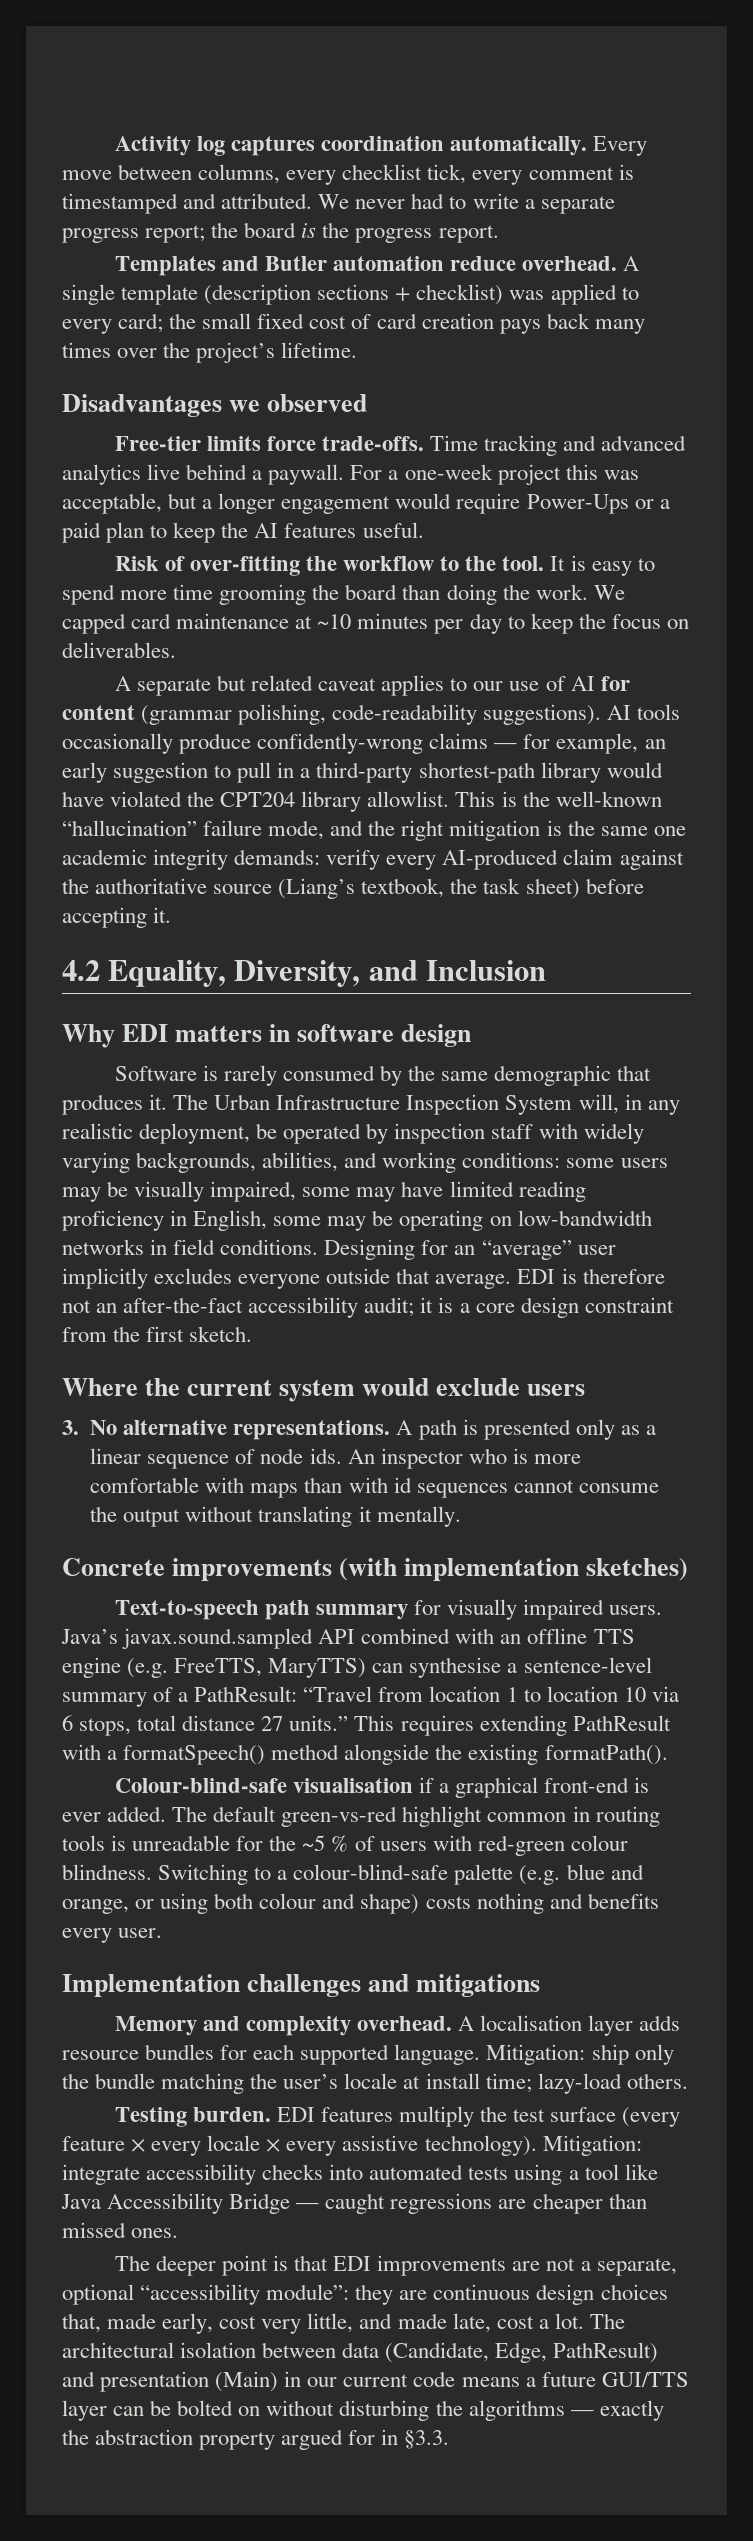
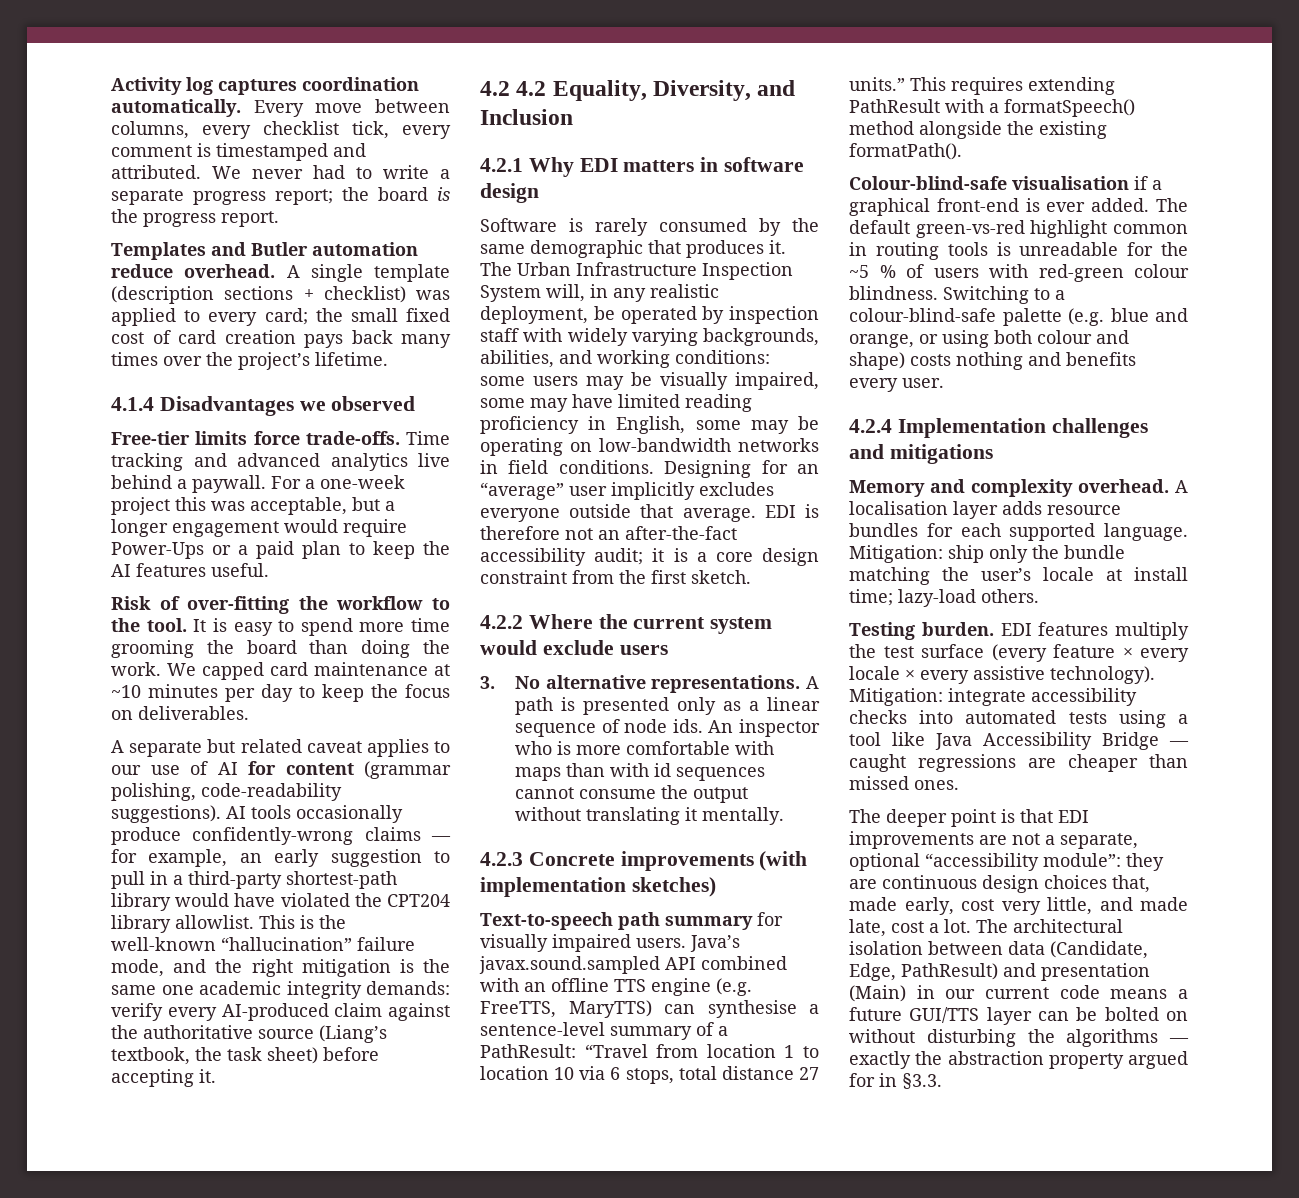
(358, 350) none -> [111,397,154,411] 4.1.4
(100, 970) none -> [516,81,547,96] 4.2
(546, 970) none -> [480,158,523,172] 4.2.1
(253, 1334) none -> [480,615,523,629] 4.2.2
(461, 1516) none -> [480,852,523,866] 4.2.3
(163, 1933) none -> [849,419,892,433] 4.2.4

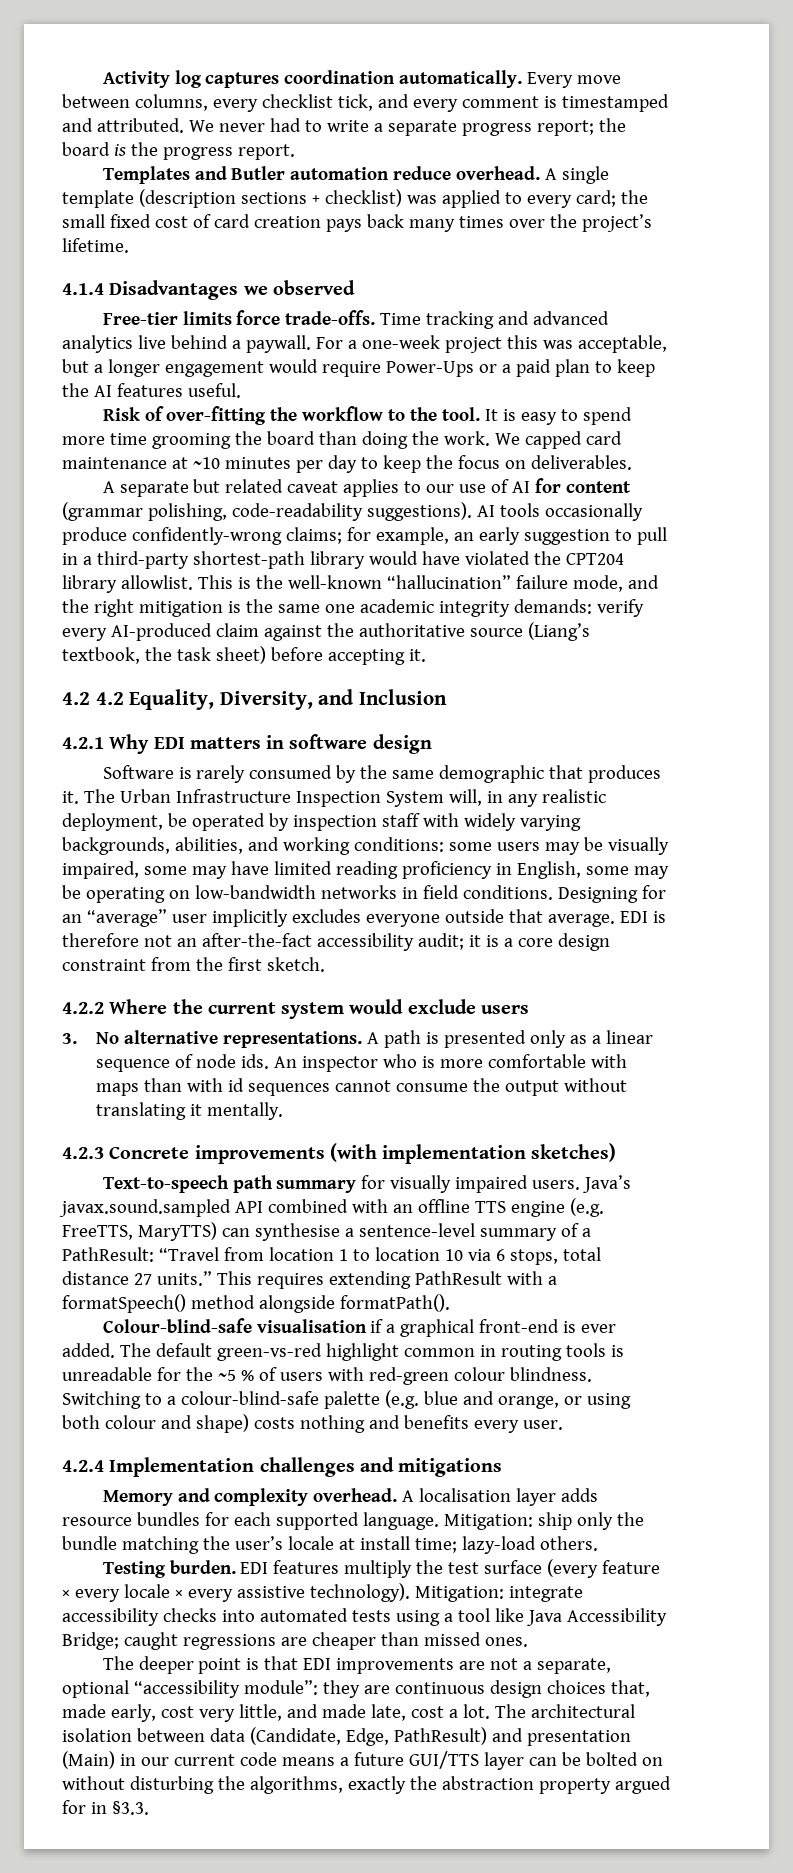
(389, 130) none -> [377,94,409,108] and
[364,827,451,841] claims — -> [285,527,342,544] claims;
[1007,121,1107,139] the existing -> (335, 1304) none
[1102,732,1189,750] Bridge — -> [62,1632,119,1650] Bridge;
[1066,1029,1189,1047] algorithms — -> [249,1776,343,1794] algorithms,

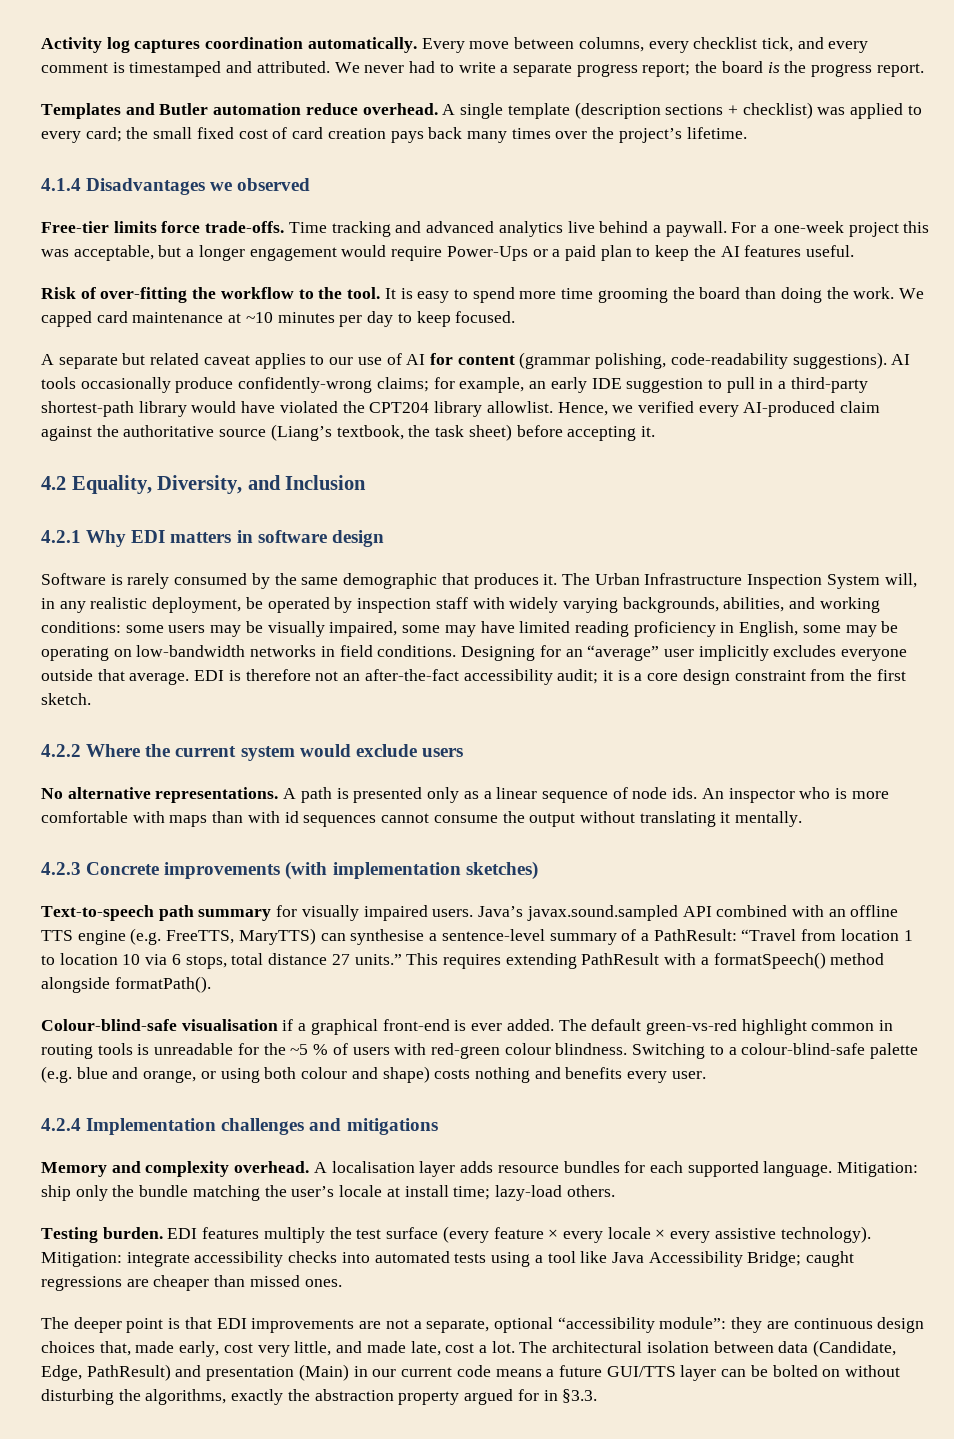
[425,455,632,470] the focus on deliverables. -> [455,311,516,323] focused.
(520, 536) none -> [591,378,622,389] IDE
[197,575,659,592] [62,599,644,617] This is the well-known “hallucination” failure mode, and the right mitigation is the same one academic integrity demands: verify -> [557,401,694,416] Hence, we verified
[95,692,124,705] 4.2 -> (66, 483) none
[62,1033,77,1044] 3. -> (463, 752) none

